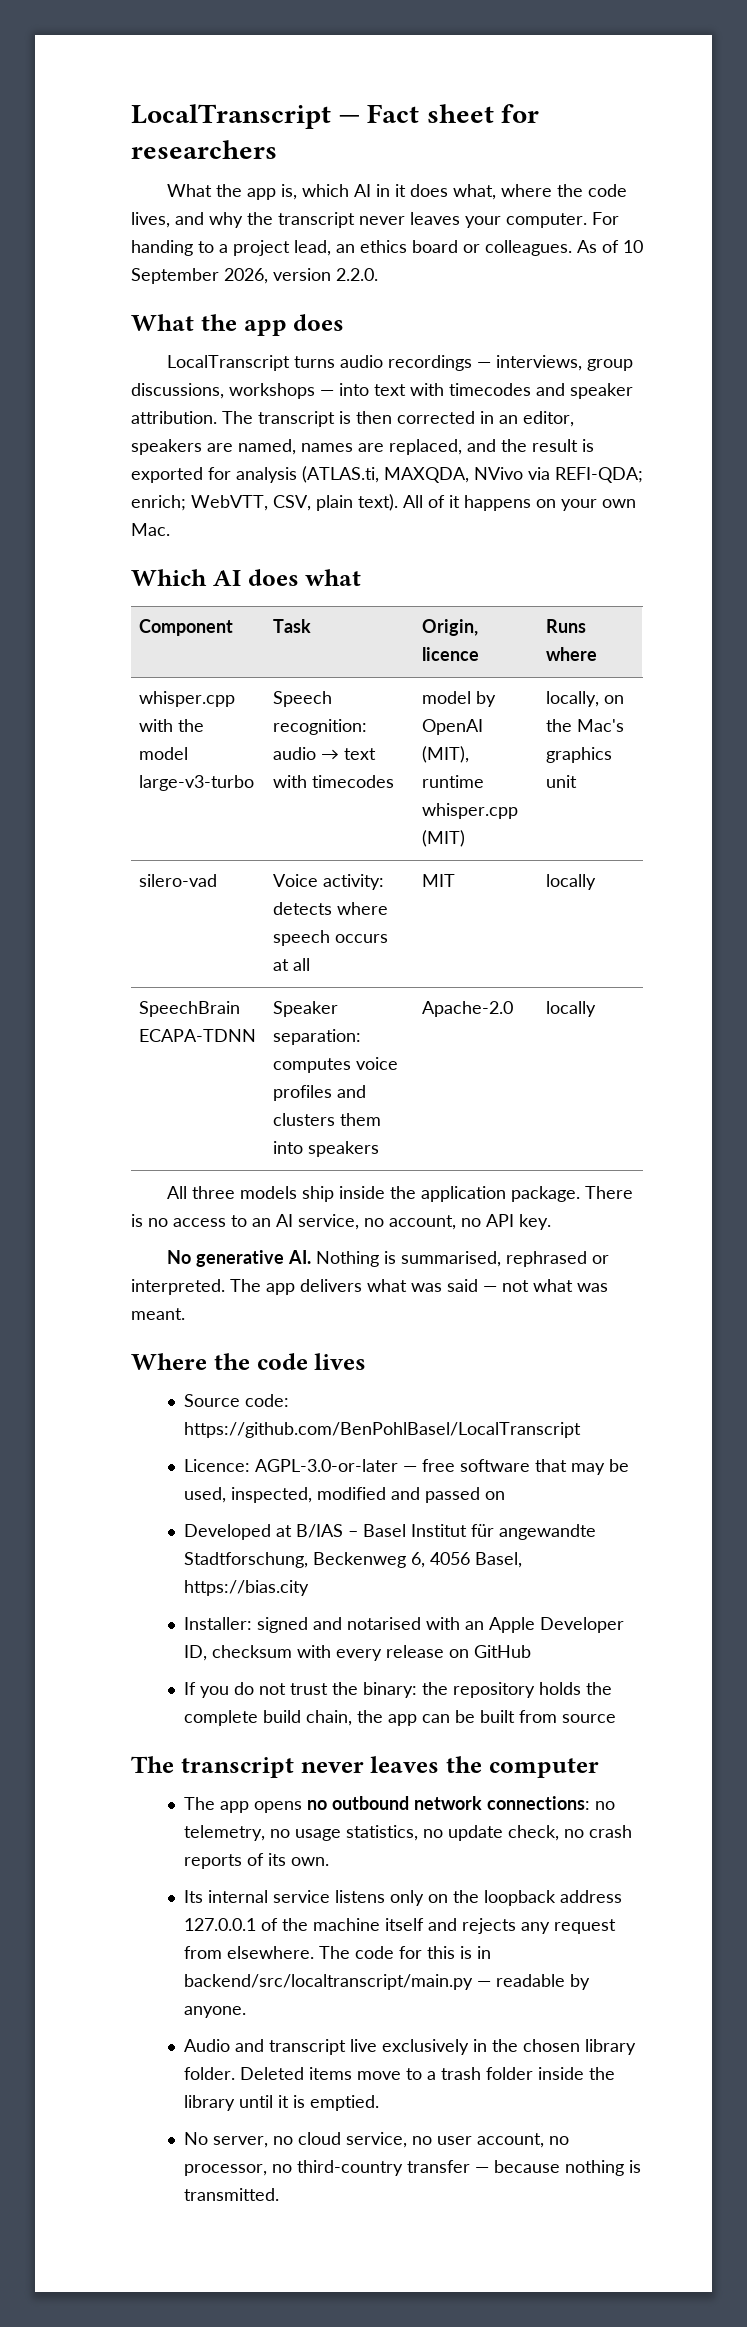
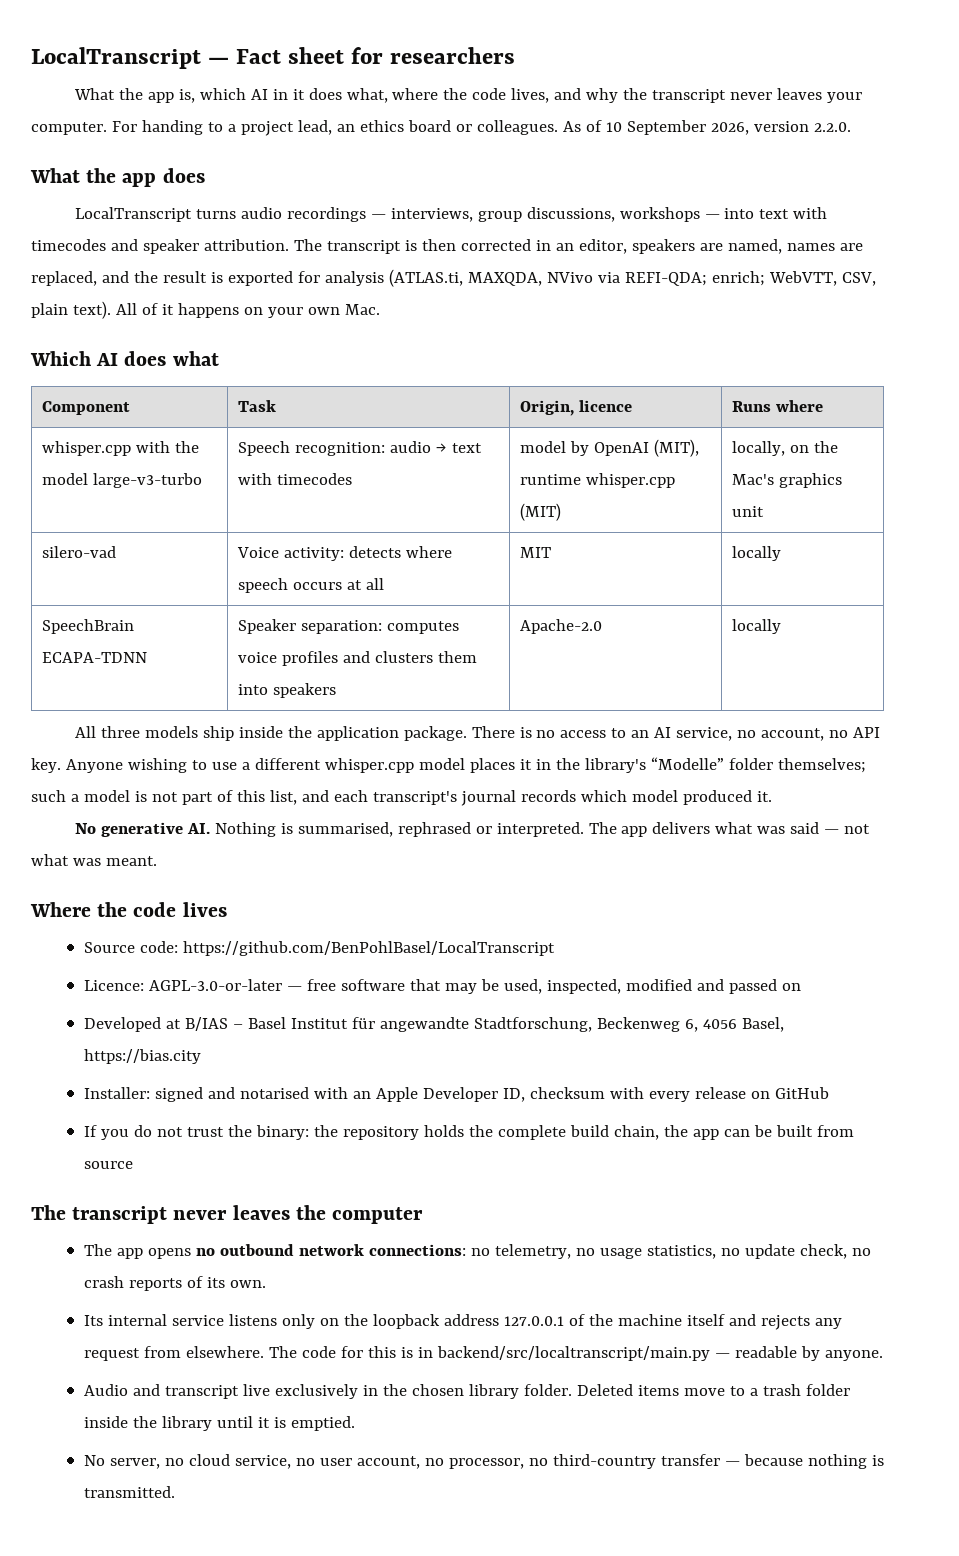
(551, 1222) none -> [65,757,866,773] [31,790,772,806] Anyone wishing to use a different whisper.cpp model places it in the library's “Modelle” folder themselves; such a model is not part of this list, and each transcript's journal records which model produced it.

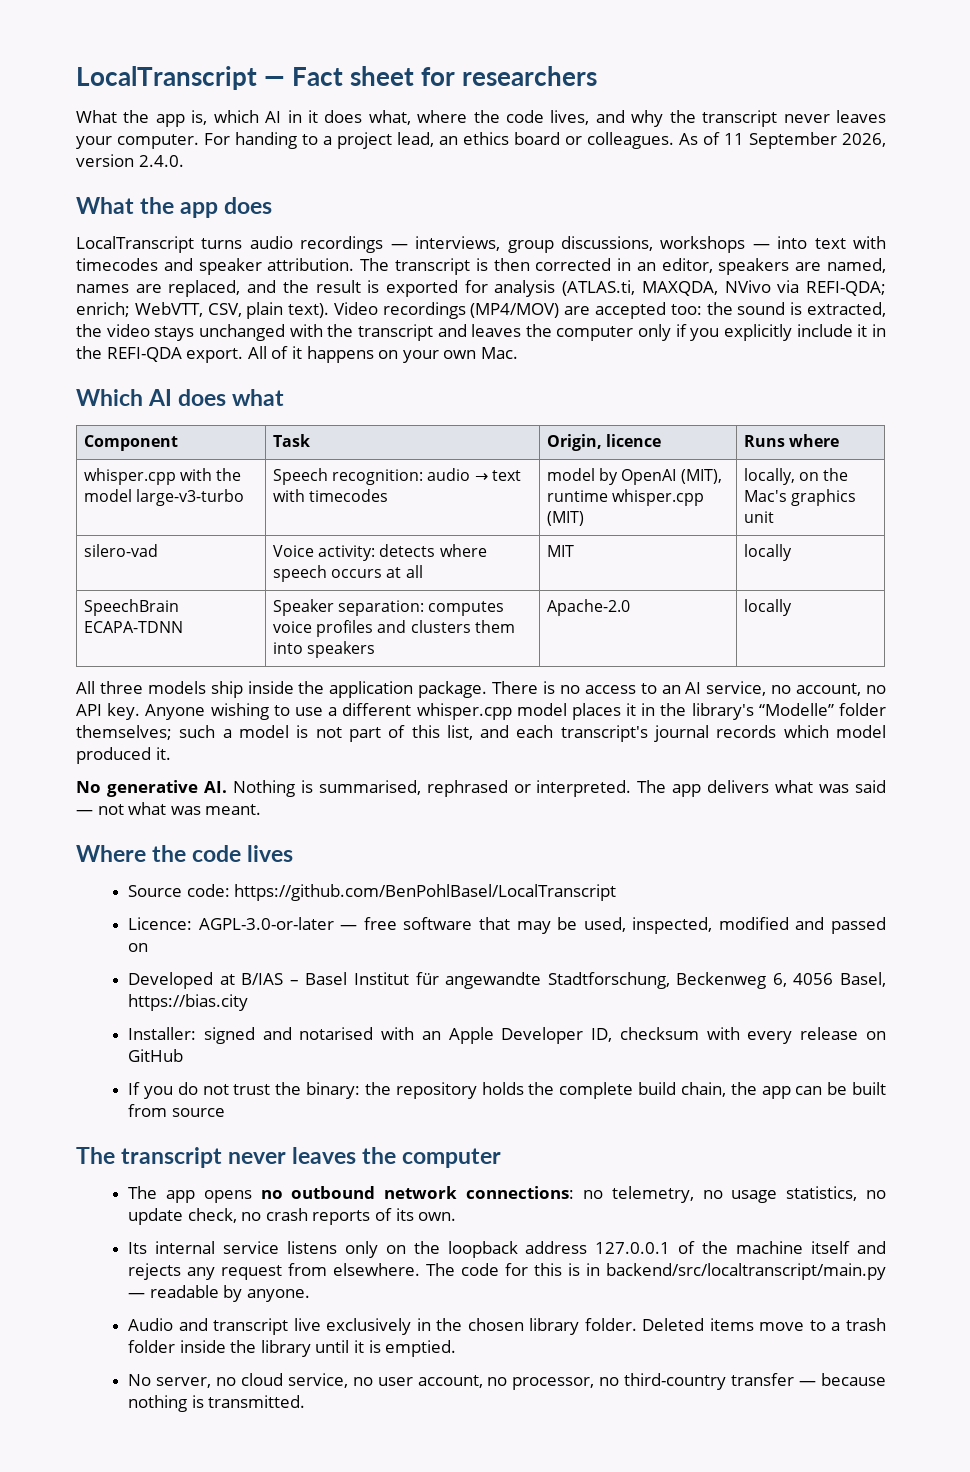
[605,122,622,132] 10 -> [724,133,744,145] 11
[813,122,851,132] 2.2.0. -> [138,155,184,167] 2.4.0.
(111, 310) none -> [333,302,887,319] [76,324,886,341] [76,346,244,363] Video recordings (MP4/MOV) are accepted too: the sound is extracted, the video stays unchanged with the transcript and leaves the computer only if you explicitly include it in the REFI-QDA export.

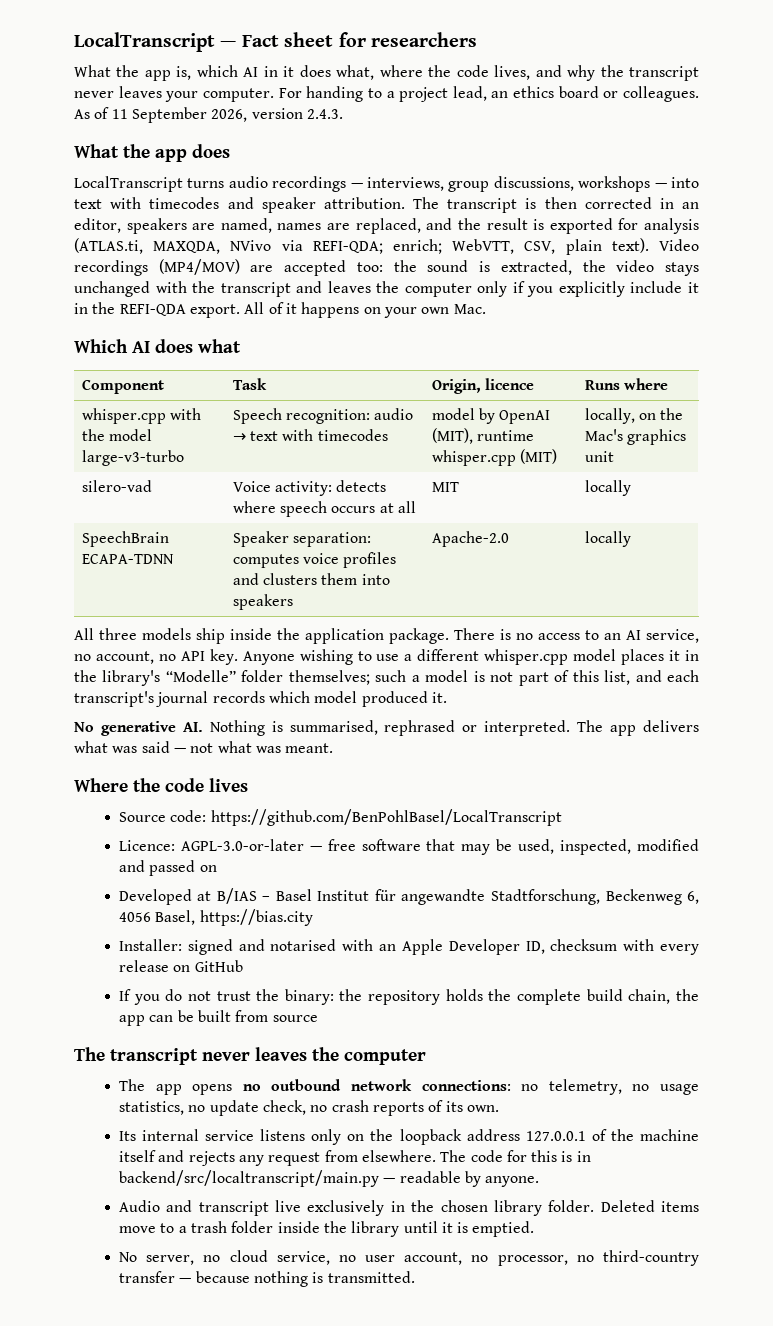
[138,155,184,167] 2.4.0. -> [306,109,343,119] 2.4.3.

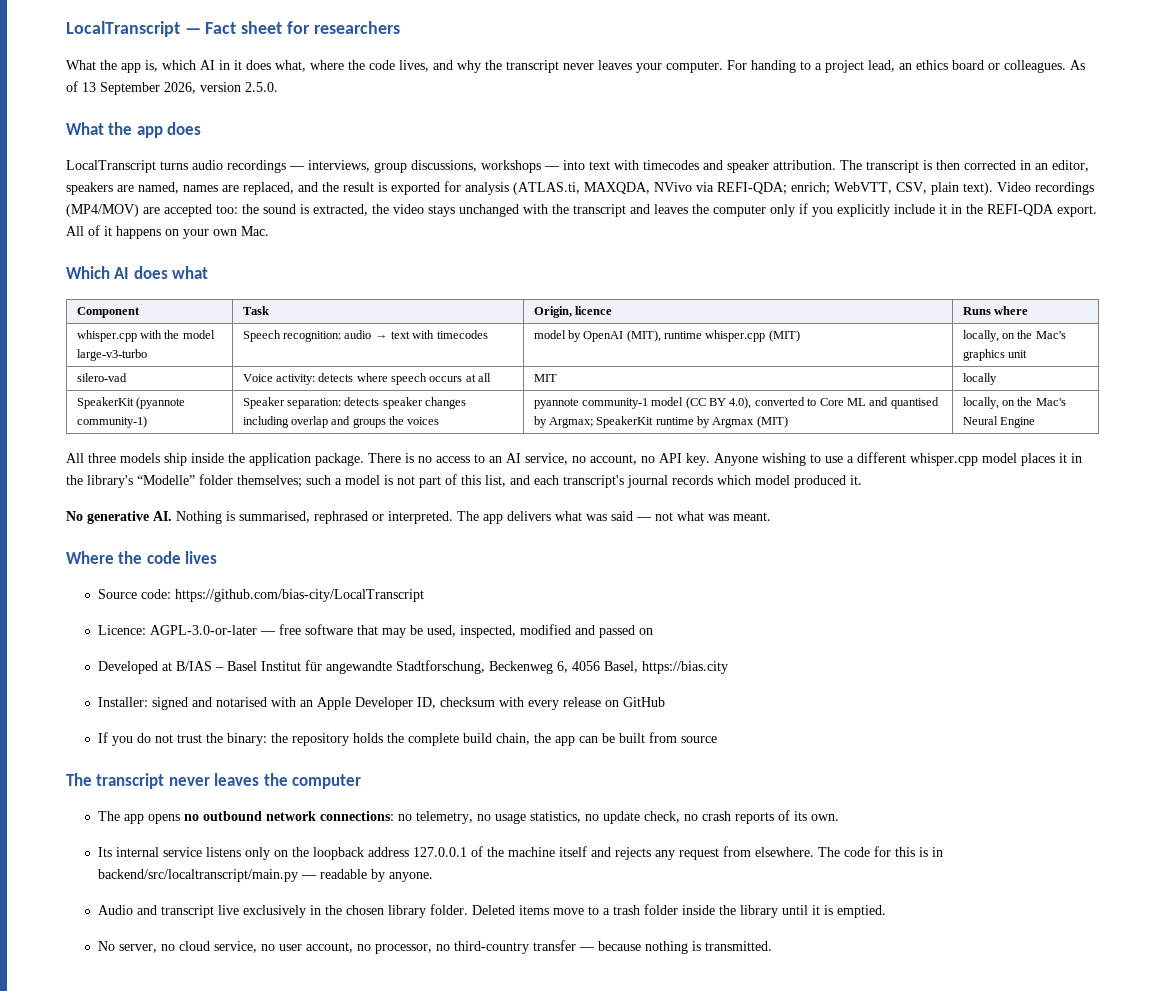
[111,109,128,119] 11 -> [82,82,96,92] 13
[306,109,343,119] 2.4.3. -> [245,82,278,92] 2.5.0.
[81,531,169,547] [81,554,174,564] SpeechBrain ECAPA-TDNN -> [76,397,185,409] [76,416,147,428] SpeakerKit (pyannote community-1)
[232,552,397,568] [232,573,390,585] [232,594,293,610] [431,531,509,547] [584,531,631,547] computes voice profiles and clusters them into speakers | Apache-2.0 | locally -> [344,397,467,409] [242,416,440,428] [533,397,939,409] [533,416,788,428] [962,397,1066,409] [962,416,1035,428] detects speaker changes including overlap and groups the voices | pyannote community-1 model (CC BY 4.0), converted to Core ML and quantised by Argmax; SpeakerKit runtime by Argmax (MIT) | locally, on the Mac's Neural Engine
[210,809,562,826] https://github.com/BenPohlBasel/LocalTranscript -> [175,589,425,602] https://github.com/bias-city/LocalTranscript

